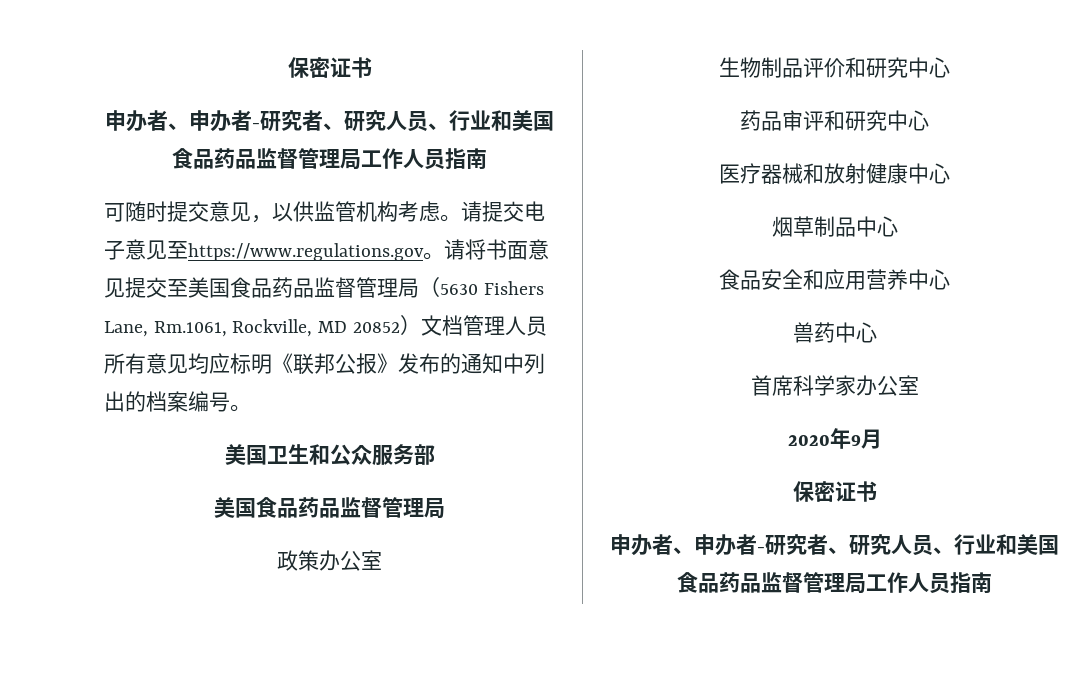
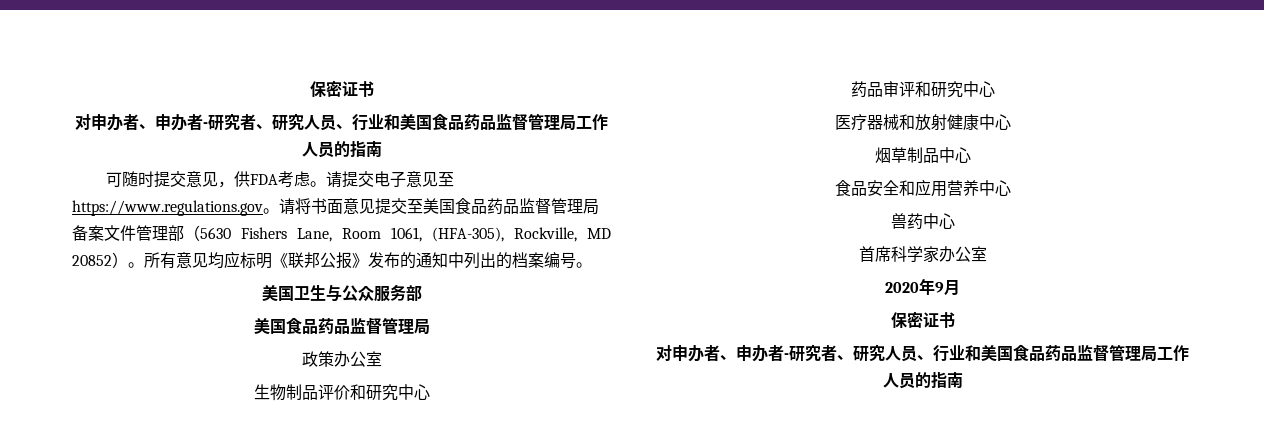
[287,57,372,78] 保密证书 // -> [309,81,374,97] [75,114,91,130] 保密证书 // 对
(445, 159) none -> [333,141,350,157] 的
[272,201,398,222] 以供监管机构 -> [233,171,278,187] 供FDA
(419, 288) none -> [72,225,184,241] 备案文件管理部
[153,321,227,337] Rm.1061, -> [342,227,504,242] Room 1061, (HFA-305),
[420,315,547,336] 文档管理人员 -> [128,262,144,268] 。
[308,444,330,465] 和 -> [325,285,342,302] 与
(877, 491) none -> [656,345,672,361] 对
(950, 583) none -> [914,372,931,388] 的

